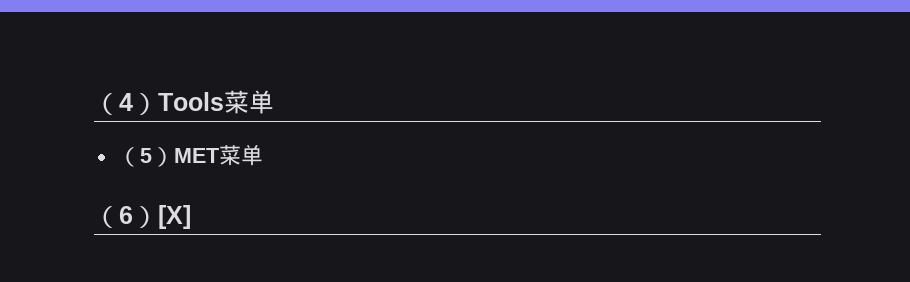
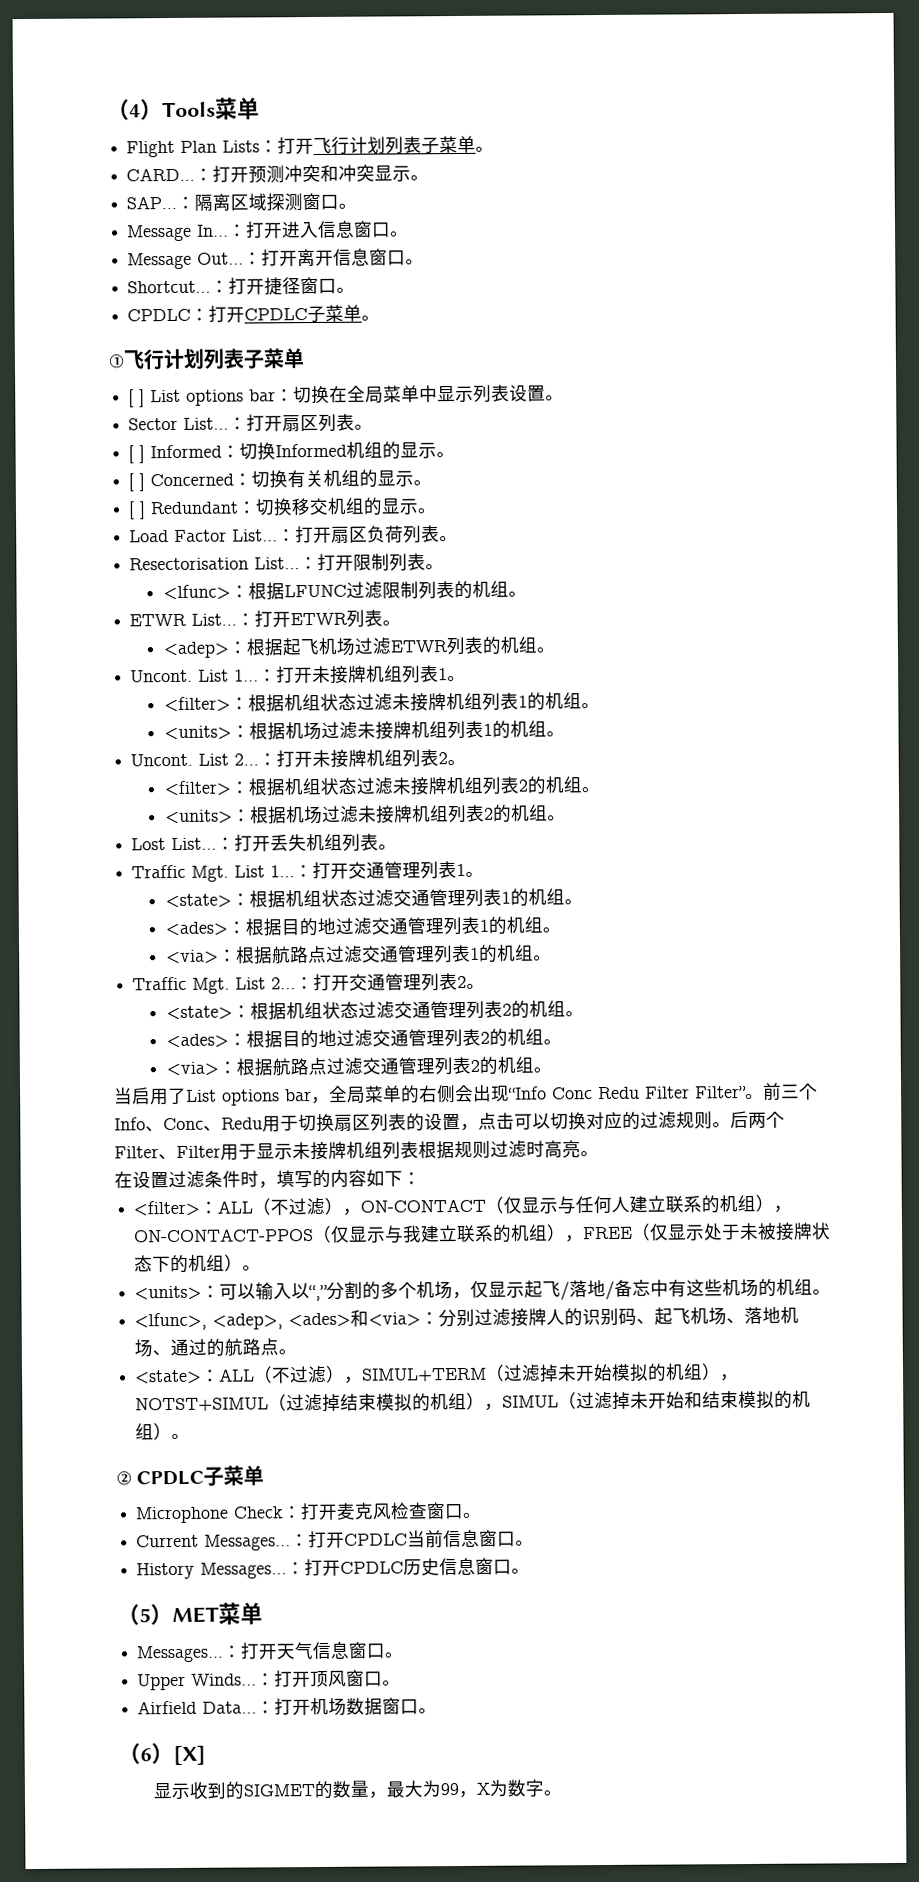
[117,145,263,167] [94,205,191,229] （5）MET菜单 // （6）[X] -> [126,135,495,158] [126,164,430,184] [126,192,358,212] [126,220,410,242] [127,248,425,270] [127,276,356,296] [127,304,381,324] [108,348,304,371] [128,384,565,408] [128,413,374,432] [128,441,456,464] [128,469,433,492] [128,497,438,520] [129,525,459,544] [129,553,445,572] [162,580,527,601] [129,609,402,628] [162,636,555,659] [130,665,467,684] [163,692,600,713] [163,720,565,741] [130,749,467,768] [163,776,600,797] [164,804,566,825] [131,833,398,852] [131,861,485,882] [164,888,583,909] [164,916,561,937] [165,944,552,965] [132,973,486,994] [165,1000,584,1021] [165,1028,562,1049] [165,1056,552,1077] [114,1082,818,1106] [114,1110,785,1133] [114,1140,599,1161] [114,1169,421,1189] [133,1194,793,1217] [134,1222,832,1244] [134,1254,262,1274] [134,1278,832,1302] [134,1306,800,1331] [134,1338,298,1358] [134,1363,740,1385] [135,1390,812,1412] [135,1423,191,1441] [116,1465,265,1487] [135,1502,483,1524] [136,1529,535,1551] [136,1557,531,1580] [117,1602,263,1626] [136,1641,405,1663] [137,1669,402,1691] [137,1697,438,1716] [118,1743,206,1766] [153,1779,563,1800] Flight Plan Lists：打开飞行计划列表子菜单。 // CARD…：打开预测冲突和冲突显示。 // SAP…：隔离区域探测窗口。 // Message In…：打开进入信息窗口。 // Message Out…：打开离开信息窗口。 // Shortcut…：打开捷径窗口。 // CPDLC：打开CPDLC子菜单。 // ①飞行计划列表子菜单 // [ ] List options bar：切换在全局菜单中显示列表设置。 // Sector List…：打开扇区列表。 // [ ] Informed：切换Informed机组的显示。 // [ ] Concerned：切换有关机组的显示。 // [ ] Redundant：切换移交机组的显示。 // Load Factor List…：打开扇区负荷列表。 // Resectorisation List…：打开限制列表。 // <lfunc>：根据LFUNC过滤限制列表的机组。 // ETWR List…：打开ETWR列表。 // <adep>：根据起飞机场过滤ETWR列表的机组。 // Uncont. List 1…：打开未接牌机组列表1。 // <filter>：根据机组状态过滤未接牌机组列表1的机组。 // <units>：根据机场过滤未接牌机组列表1的机组。 // Uncont. List 2…：打开未接牌机组列表2。 // <filter>：根据机组状态过滤未接牌机组列表2的机组。 // <units>：根据机场过滤未接牌机组列表2的机组。 // Lost List…：打开丢失机组列表。 // Traffic Mgt. List 1…：打开交通管理列表1。 // <state>：根据机组状态过滤交通管理列表1的机组。 // <ades>：根据目的地过滤交通管理列表1的机组。 // <via>：根据航路点过滤交通管理列表1的机组。 // Traffic Mgt. List 2…：打开交通管理列表2。 // <state>：根据机组状态过滤交通管理列表2的机组。 // <ades>：根据目的地过滤交通管理列表2的机组。 // <via>：根据航路点过滤交通管理列表2的机组。 // 当启用了List options bar，全局菜单的右侧会出现“Info Conc Redu Filter Filter”。前三个Info、Conc、Redu用于切换扇区列表的设置，点击可以切换对应的过滤规则。后两个Filter、Filter用于显示未接牌机组列表根据规则过滤时高亮。 // 在设置过滤条件时，填写的内容如下： // <filter>：ALL（不过滤），ON-CONTACT（仅显示与任何人建立联系的机组），ON-CONTACT-PPOS（仅显示与我建立联系的机组），FREE（仅显示处于未被接牌状态下的机组）。 // <units>：可以输入以“,”分割的多个机场，仅显示起飞/落地/备忘中有这些机场的机组。 // <lfunc>, <adep>, <ades>和<via>：分别过滤接牌人的识别码、起飞机场、落地机场、通过的航路点。 // <state>：ALL（不过滤），SIMUL+TERM（过滤掉未开始模拟的机组），NOTST+SIMUL（过滤掉结束模拟的机组），SIMUL（过滤掉未开始和结束模拟的机组）。 // ② CPDLC子菜单 // Microphone Check：打开麦克风检查窗口。 // Current Messages…：打开CPDLC当前信息窗口。 // History Messages…：打开CPDLC历史信息窗口。 // （5）MET菜单 // Messages…：打开天气信息窗口。 // Upper Winds…：打开顶风窗口。 // Airfield Data…：打开机场数据窗口。 // （6）[X] // 显示收到的SIGMET的数量，最大为99，X为数字。

